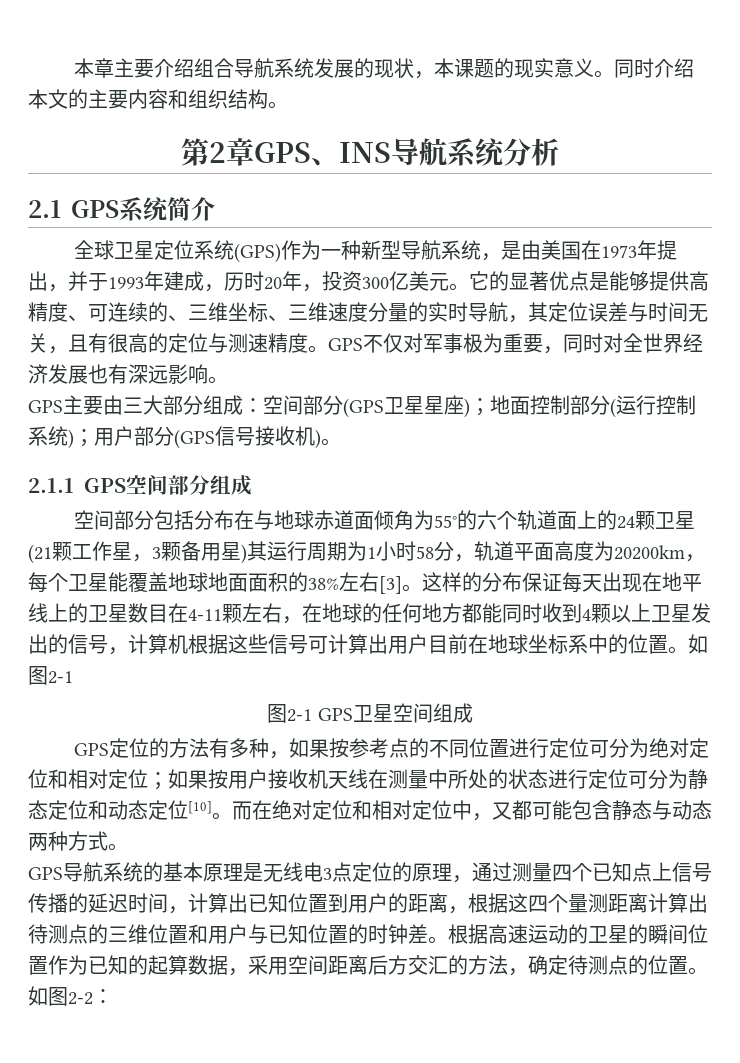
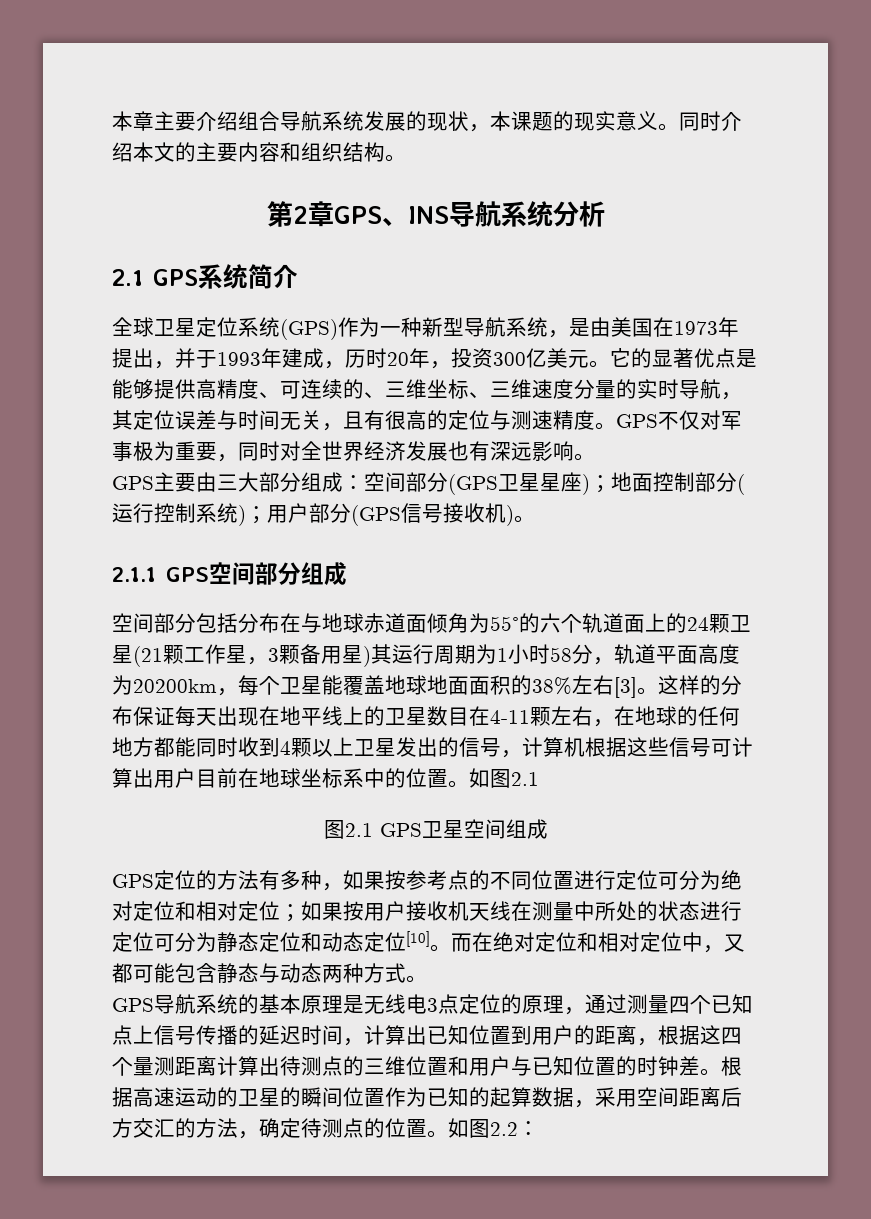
[48,671,73,684] [267,704,313,723] 2-1 // 图2-1 -> [511,772,539,786] [323,820,373,839] 2.1 // 图2.1
[68,992,93,1005] 2-2 -> [490,1122,518,1136] 2.2

